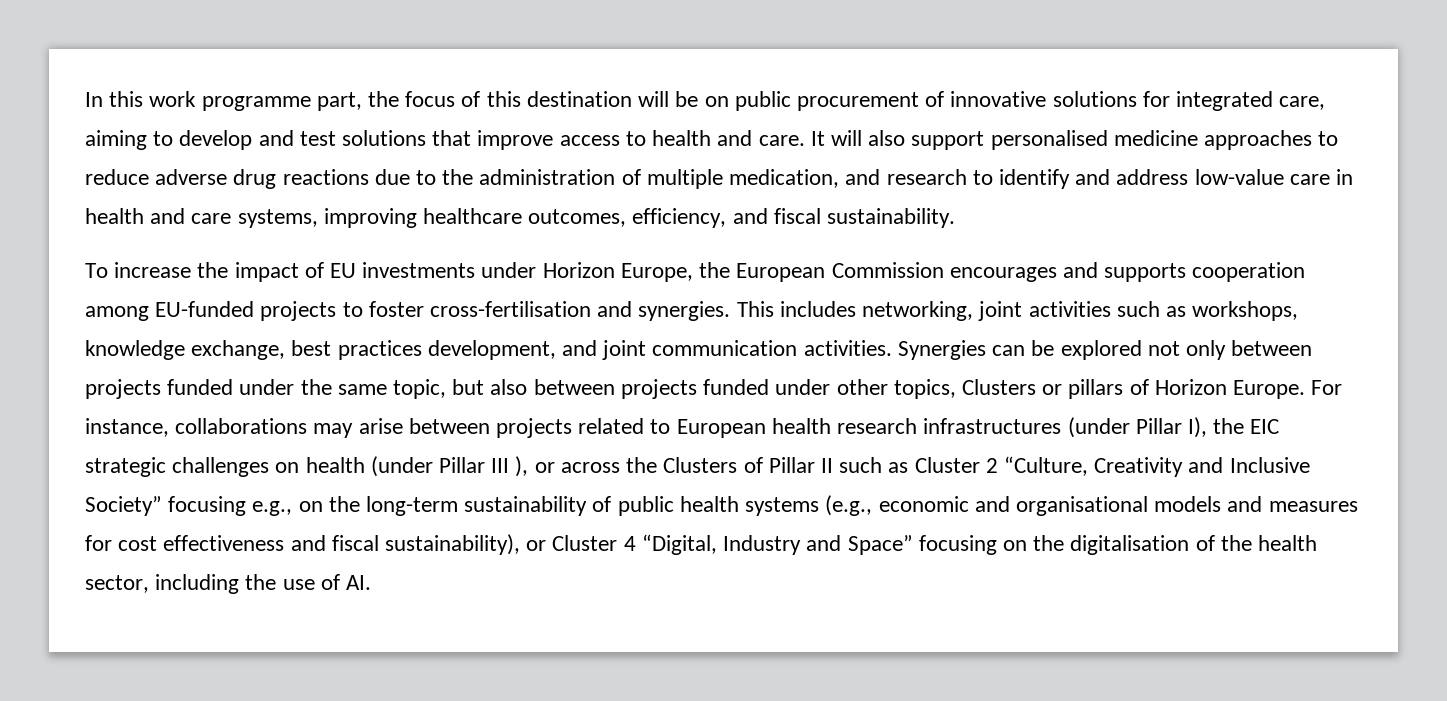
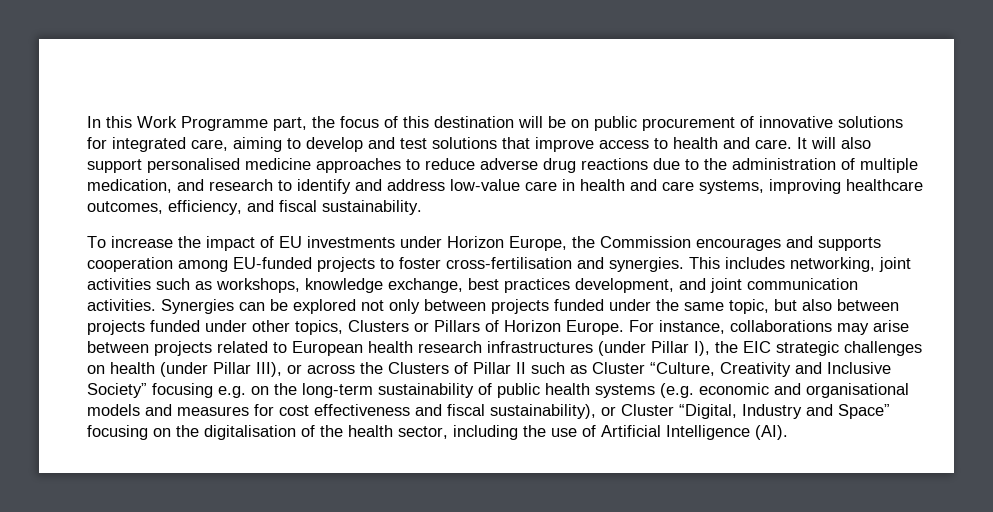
[149,91,311,111] work programme -> [137,116,268,131] Work Programme
[736,263,826,282] European -> (595, 242) none
[1068,379,1124,399] pillars -> [434,320,480,332] Pillars
[491,456,529,477] III ), -> [256,362,282,377] III),
[985,458,998,473] 2 -> (645, 368) none
[252,501,293,516] e.g., -> [218,386,246,398] e.g.
[825,495,873,516] (e.g., -> [660,383,694,398] (e.g.
[623,536,636,551] 4 -> (674, 410) none
[346,575,372,590] AI. -> [601,425,788,440] Artificial Intelligence (AI).

